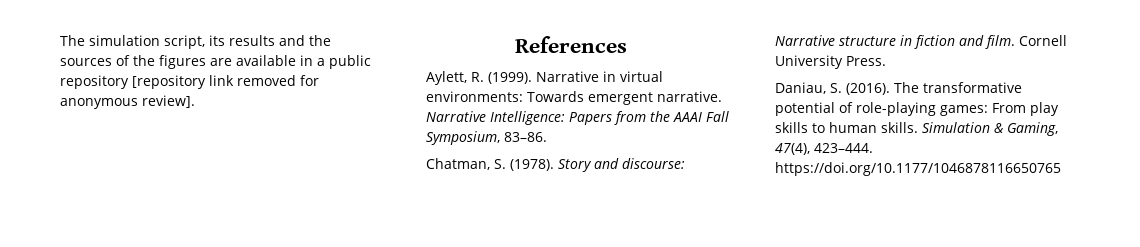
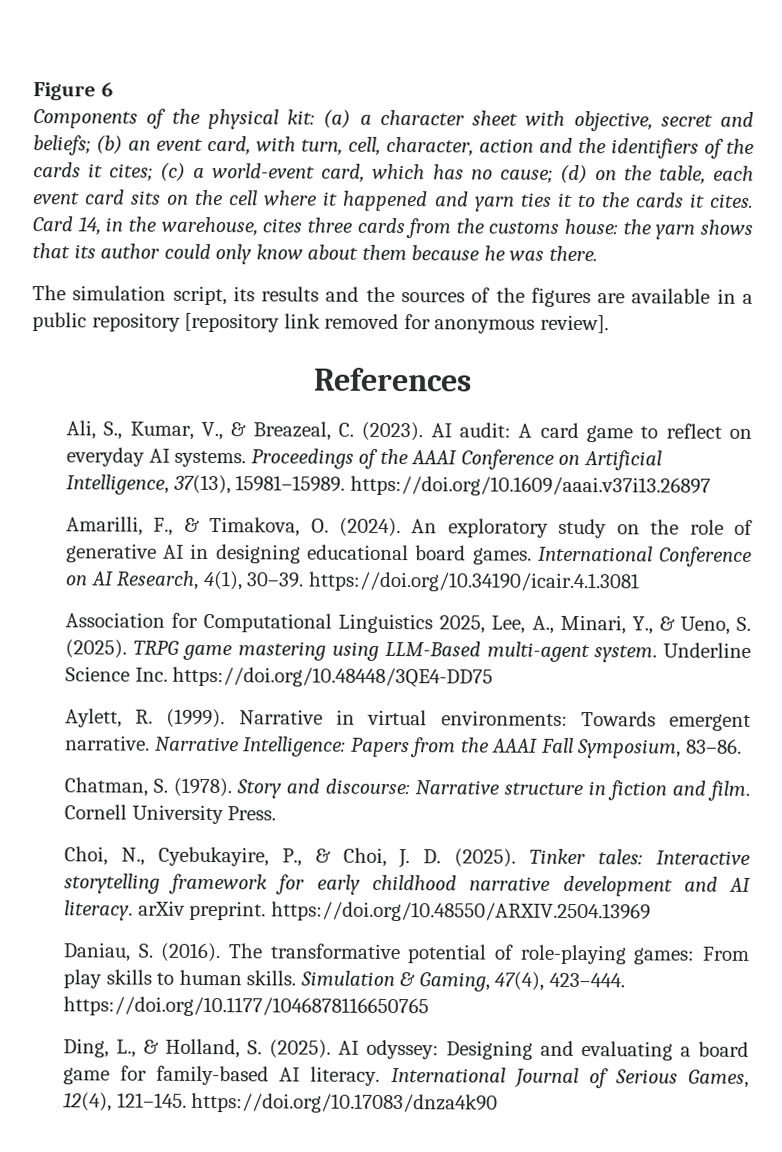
(60, 40) none -> [33,82,113,101] [33,108,754,132] [33,135,754,159] [33,162,755,185] [33,189,755,212] [32,216,753,240] [32,243,598,265] Figure 6 // Components of the physical kit: (a) a character sheet with objective, secret and beliefs; (b) an event card, with turn, cell, character, action and the identifiers of the cards it cites; (c) a world-event card, which has no cause; (d) on the table, each event card sits on the cell where it happened and yarn ties it to the cards it cites. Card 14, in the warehouse, cites three cards from the customs house: the yarn shows that its author could only know about them because he was there. //
(627, 44) none -> [65,420,752,443] [65,447,662,471] [65,474,711,497] [65,516,754,539] [65,543,753,567] [64,570,640,593] [64,612,751,635] [64,639,752,663] [64,666,494,688] // Ali, S., Kumar, V., & Breazeal, C. (2023). AI audit: A card game to reflect on everyday AI systems. Proceedings of the AAAI Conference on Artificial Intelligence, 37(13), 15981–15989. https://doi.org/10.1609/aaai.v37i13.26897 // Amarilli, F., & Timakova, O. (2024). An exploratory study on the role of generative AI in designing educational board games. International Conference on AI Research, 4(1), 30–39. https://doi.org/10.34190/icair.4.1.3081 // Association for Computational Linguistics 2025, Lee, A., Minari, Y., & Ueno, S. (2025). TRPG game mastering using LLM-Based multi-agent system. Underline Science Inc. https://doi.org/10.48448/3QE4-DD75
(887, 61) none -> [63,846,750,869] [63,873,752,897] [63,900,651,923] // Choi, N., Cyebukayire, P., & Choi, J. D. (2025). Tinker tales: Interactive storytelling framework for early childhood narrative development and AI literacy. arXiv preprint. https://doi.org/10.48550/ARXIV.2504.13969
(1062, 169) none -> [62,1038,749,1061] [62,1065,750,1089] [62,1092,499,1114] // Ding, L., & Holland, S. (2025). AI odyssey: Designing and evaluating a board game for family-based AI literacy. International Journal of Serious Games, 12(4), 121–145. https://doi.org/10.17083/dnza4k90

